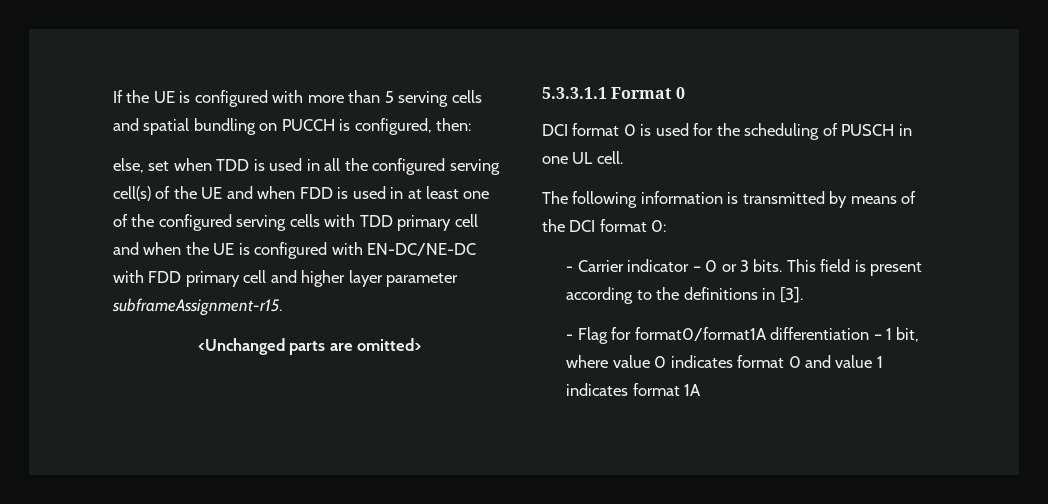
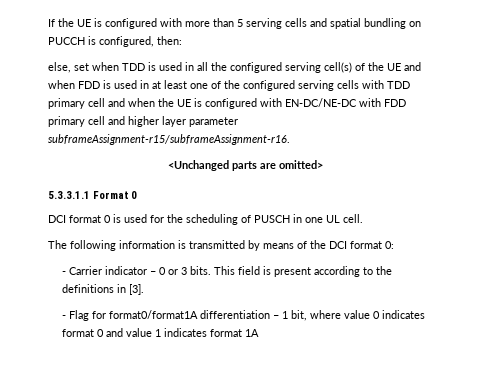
[112,298,282,316] subframeAssignment-r15. -> [48,134,290,145] subframeAssignment-r15/subframeAssignment-r16.

